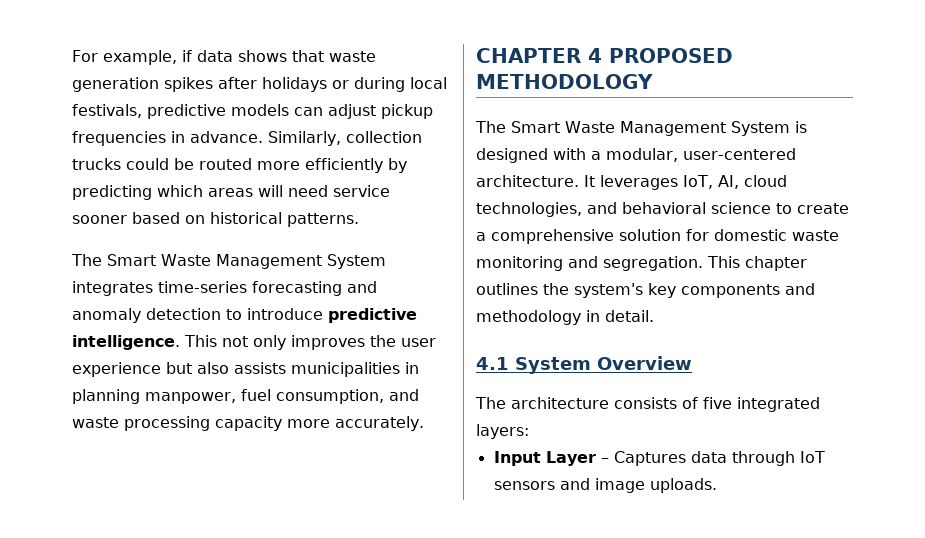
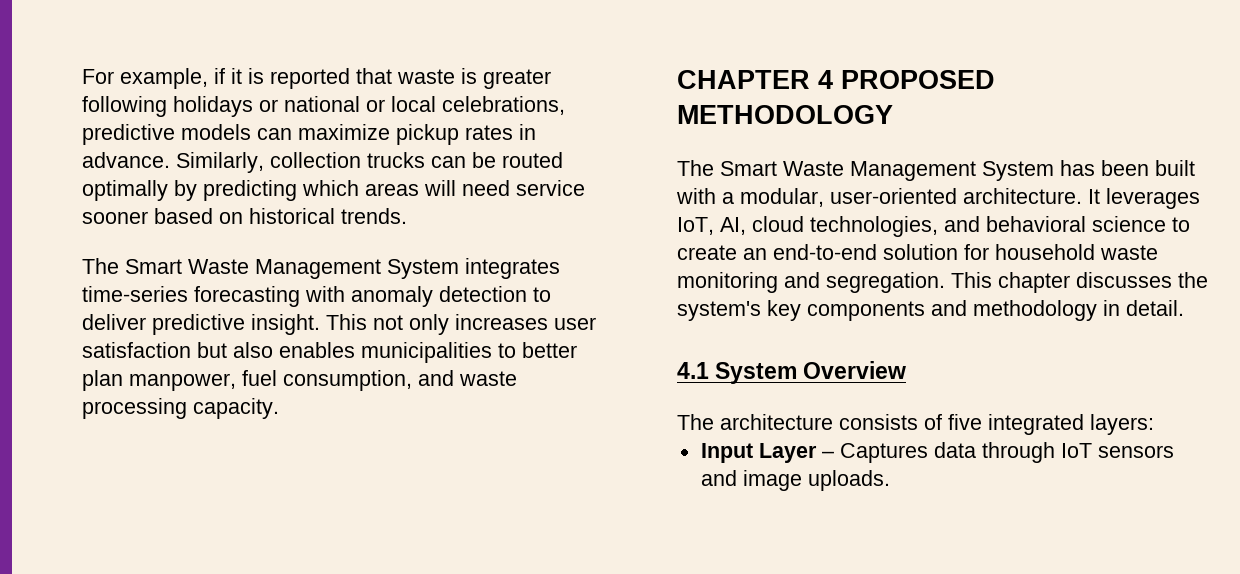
[197,50,376,62] [72,77,447,92] [72,104,433,119] [72,131,166,146] data shows that waste generation spikes after holidays or during local festivals, predictive models can adjust pickup frequencies -> [231,68,551,89] [82,96,565,117] [82,124,513,145] it is reported that waste is greater following holidays or national or local celebrations, predictive models can maximize pickup rates
[126,158,169,170] could -> [431,156,466,168] can
[257,158,383,173] more efficiently -> [82,180,168,201] optimally
[287,213,359,227] patterns. -> [341,208,407,224] trends.
[347,281,377,293] and -> [305,286,345,302] with
[247,308,417,323] [72,335,436,350] [72,362,419,377] [72,389,140,404] introduce predictive intelligence. This not only improves the user experience but also assists municipalities in planning -> [82,314,596,335] [82,342,577,363] [82,370,123,391] deliver predictive insight. This not only increases user satisfaction but also enables municipalities to better plan
[215,416,424,431] capacity more accurately. -> [193,398,279,419] capacity.
[794,121,807,133] [476,148,548,163] is designed -> [1060,160,1195,176] has been built
[683,148,796,160] user-centered -> [830,188,957,204] user-oriented
[476,229,614,244] a comprehensive -> [743,244,877,260] an end-to-end
[714,229,787,241] domestic -> [995,244,1095,260] household
[476,283,538,295] outlines -> [1076,272,1172,288] discusses

